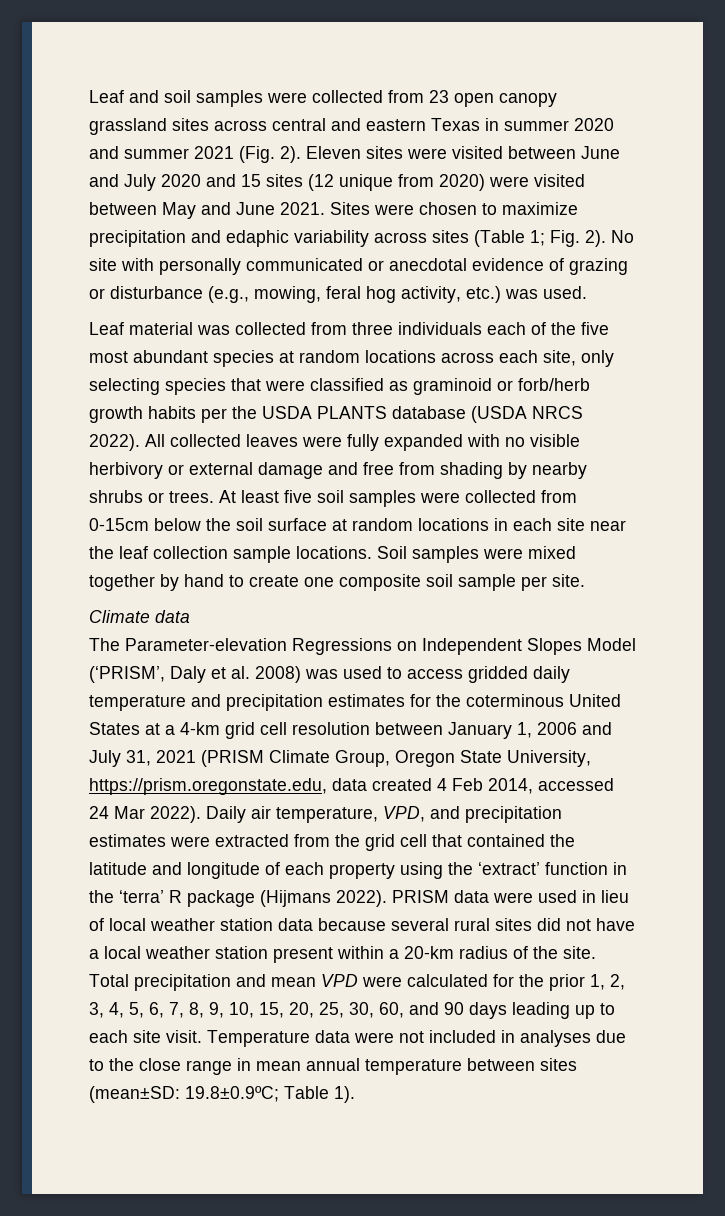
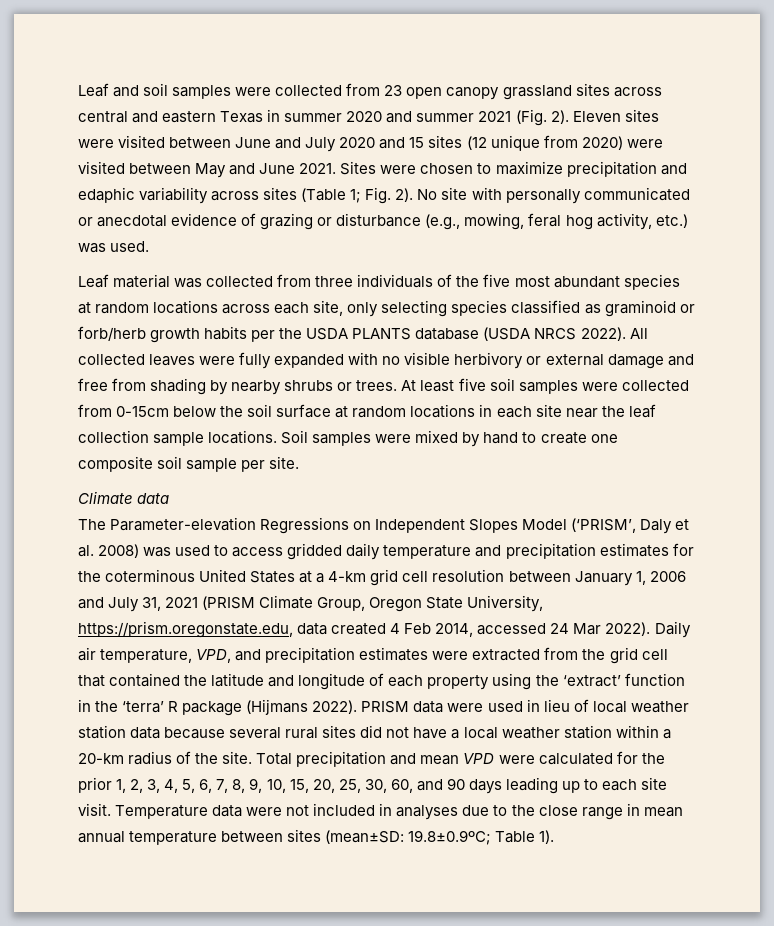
[487,322,526,335] each -> (434, 281) none
[231,378,305,391] that were -> (508, 308) none
[89,574,155,591] together -> (459, 436) none
[273,947,333,963] present -> (612, 732) none

